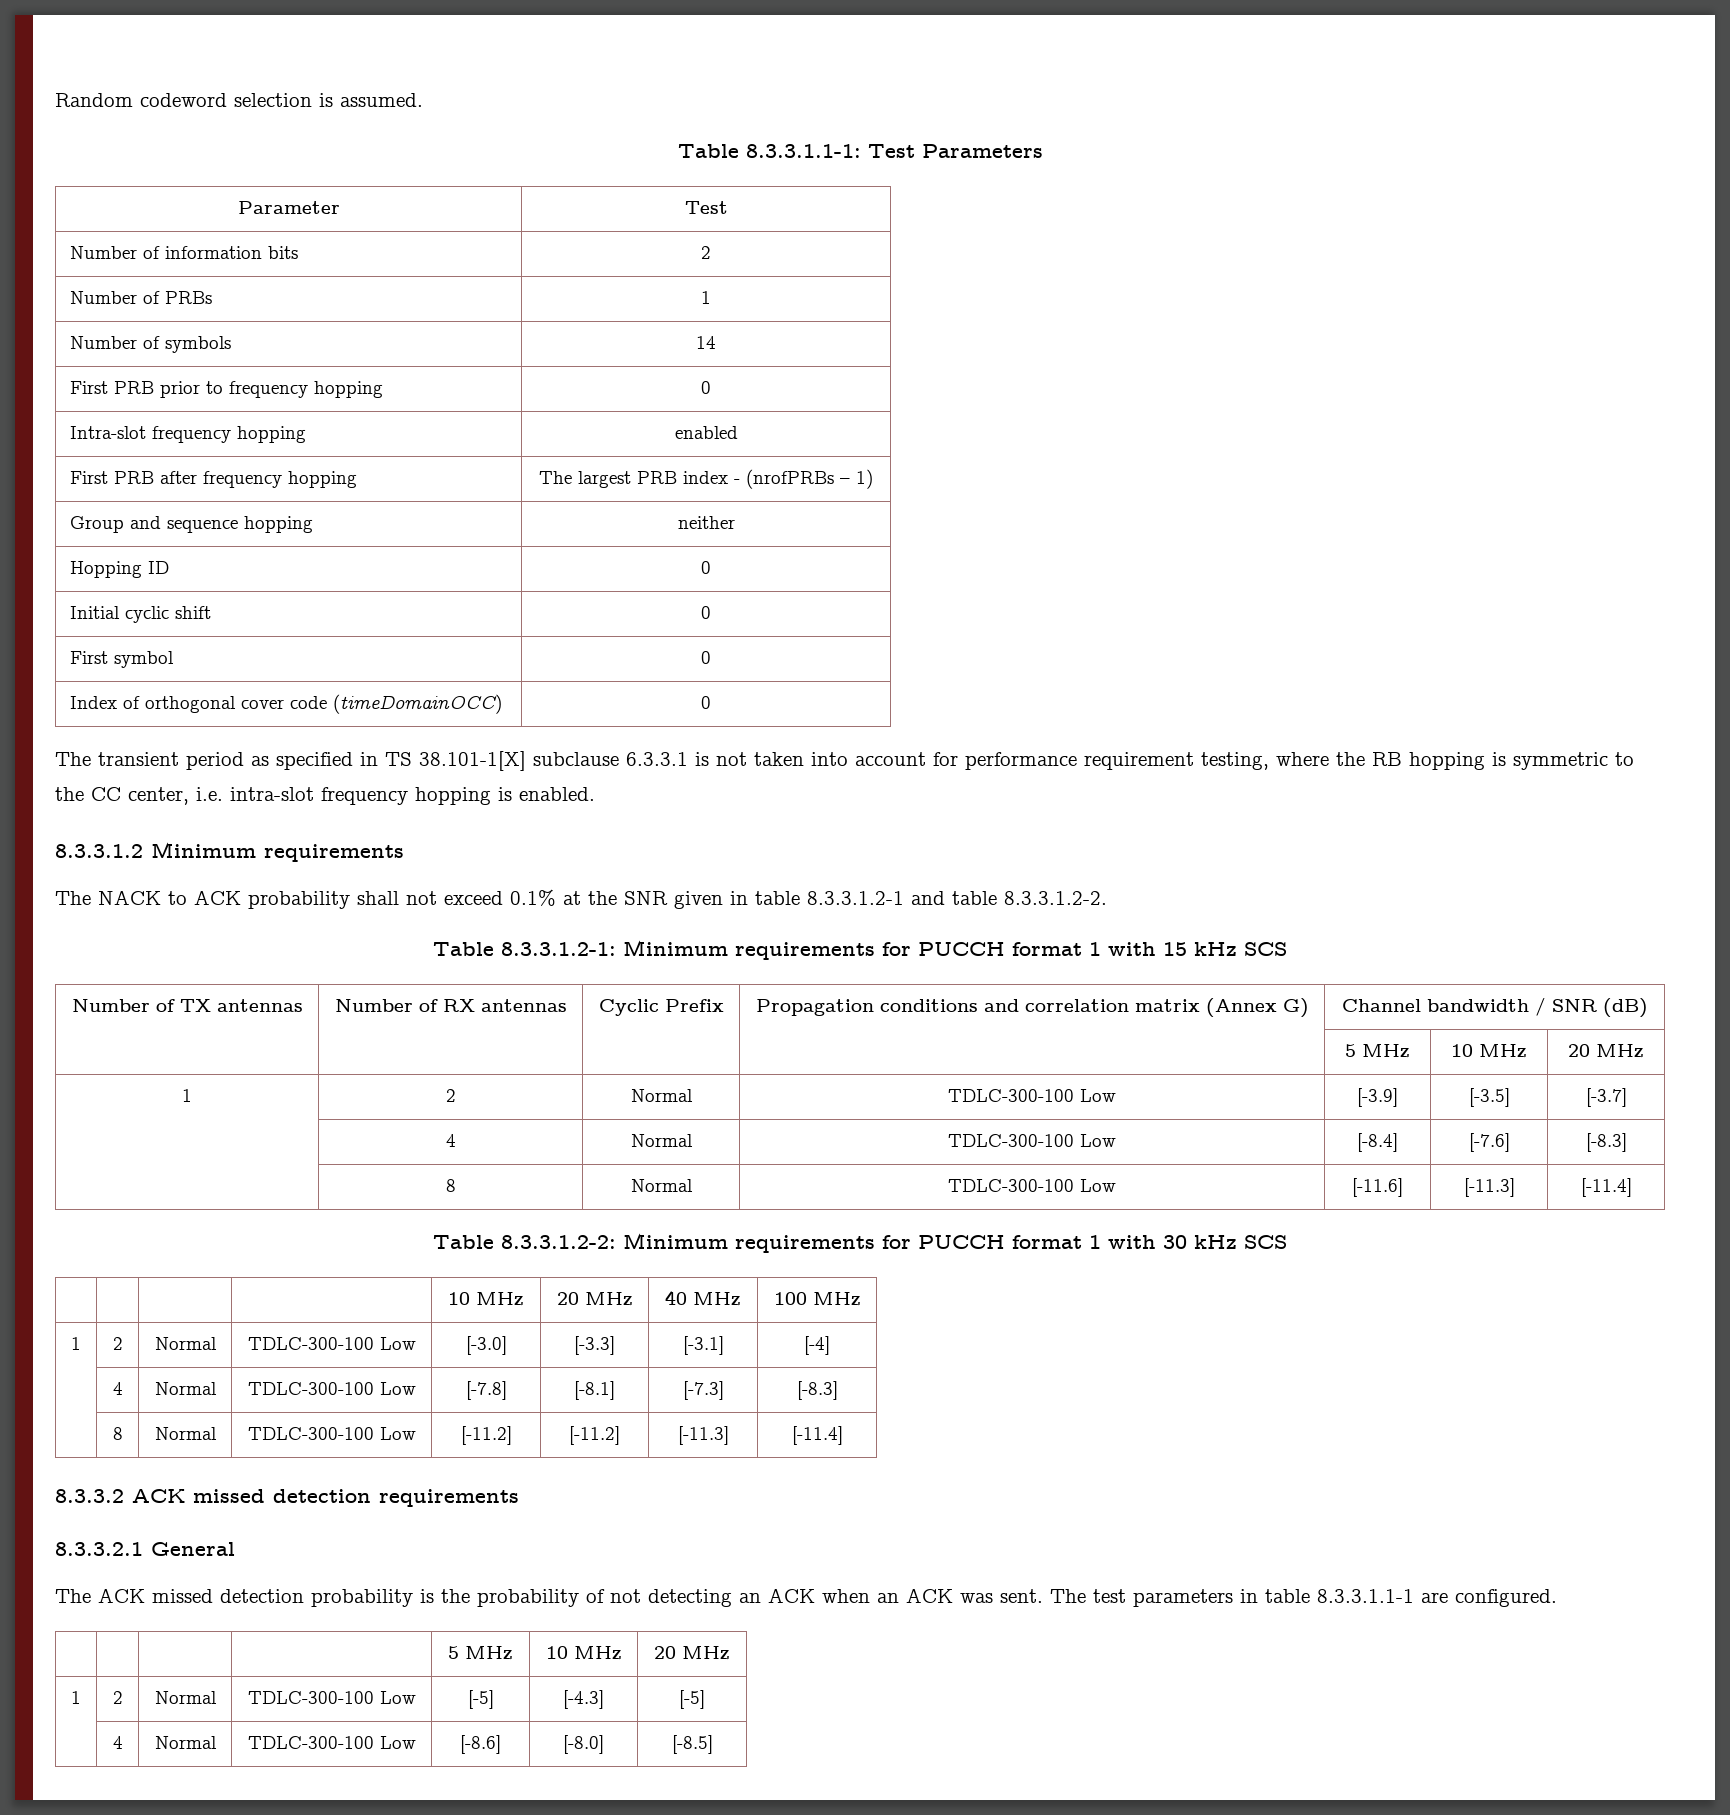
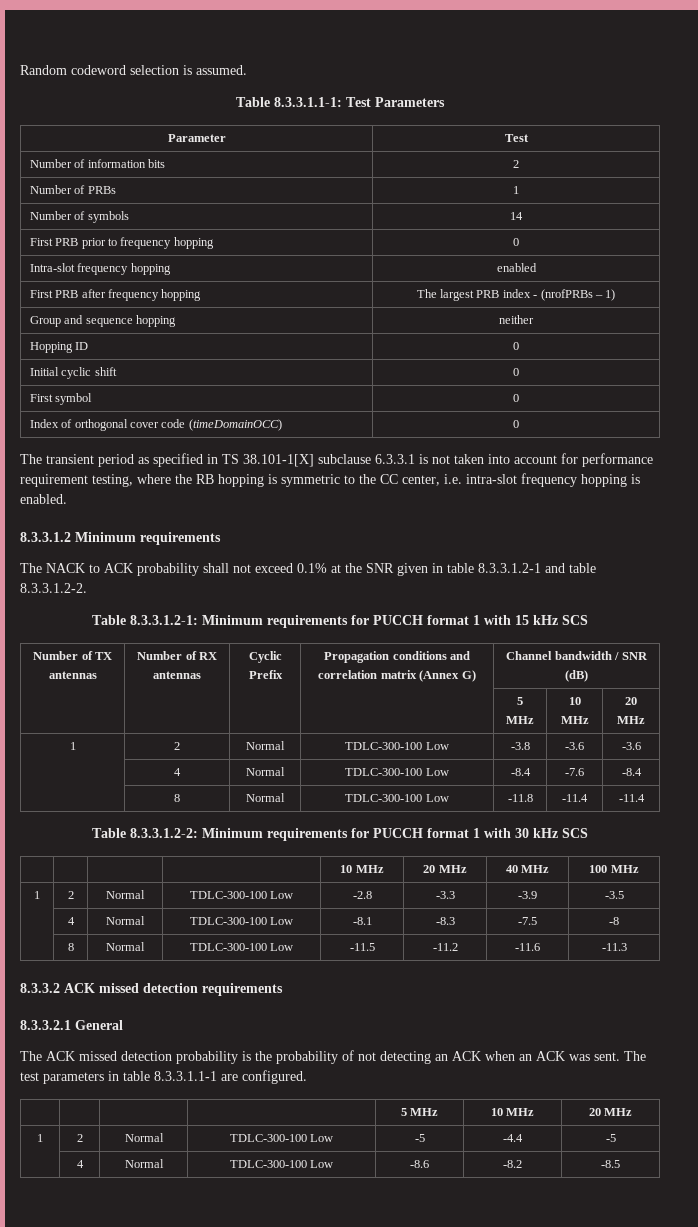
[1357,1088,1398,1107] [1468,1088,1510,1107] [1585,1088,1627,1107] [445,1134,456,1147] [630,1134,693,1147] [948,1134,1116,1147] [1357,1133,1398,1152] [1468,1133,1510,1152] [1585,1133,1627,1152] [445,1179,456,1192] [630,1179,693,1192] [948,1179,1116,1192] [1352,1178,1403,1197] [1463,1178,1515,1197] [1580,1178,1632,1197] [-3.9] | [-3.5] | [-3.7] // | 4 | Normal | TDLC-300-100 Low | [-8.4] | [-7.6] | [-8.3] // | 8 | Normal | TDLC-300-100 Low | [-11.6] | [-11.3] | [-11.4] -> [510,742,530,750] [565,742,584,750] [621,742,641,750] [174,768,181,776] [246,767,285,776] [345,768,449,776] [510,768,531,776] [565,768,584,776] [621,768,642,776] [174,794,180,802] [246,793,285,802] [345,794,449,802] [507,794,533,802] [562,794,588,802] [618,794,645,802] -3.8 | -3.6 | -3.6 // | 4 | Normal | TDLC-300-100 Low | -8.4 | -7.6 | -8.4 // | 8 | Normal | TDLC-300-100 Low | -11.8 | -11.4 | -11.4
[465,1336,507,1355] [574,1336,615,1355] [682,1336,724,1355] [804,1336,830,1355] [112,1382,123,1395] [154,1382,217,1395] [247,1382,416,1395] [465,1381,507,1400] [574,1381,615,1400] [682,1381,724,1400] [796,1381,838,1400] [112,1427,123,1440] [154,1427,217,1440] [247,1427,416,1440] [460,1426,512,1445] [569,1426,620,1445] [677,1426,729,1445] [791,1426,843,1445] [-3.0] | [-3.3] | [-3.1] | [-4] // | 4 | Normal | TDLC-300-100 Low | [-7.8] | [-8.1] | [-7.3] | [-8.3] // | 8 | Normal | TDLC-300-100 Low | [-11.2] | [-11.2] | [-11.3] | [-11.4] -> [352,891,372,899] [435,891,455,899] [518,891,537,899] [604,891,624,899] [67,917,75,925] [106,916,145,925] [189,917,294,925] [352,917,372,925] [435,917,455,925] [518,917,537,925] [609,917,619,925] [67,943,74,951] [106,942,145,951] [189,943,294,951] [349,943,375,951] [432,943,458,951] [515,943,540,951] [601,943,627,951] -2.8 | -3.3 | -3.9 | -3.5 // | 4 | Normal | TDLC-300-100 Low | -8.1 | -8.3 | -7.5 | -8 // | 8 | Normal | TDLC-300-100 Low | -11.5 | -11.2 | -11.6 | -11.3
[467,1690,494,1709] [563,1690,604,1709] [679,1690,705,1709] [112,1736,123,1749] [154,1736,217,1749] [247,1736,416,1749] [460,1735,501,1754] [563,1735,604,1754] [671,1735,713,1754] [-5] | [-4.3] | [-5] // | 4 | Normal | TDLC-300-100 Low | [-8.6] | [-8.0] | [-8.5] -> [414,1134,425,1142] [503,1134,523,1142] [605,1134,616,1142] [76,1160,84,1168] [124,1159,164,1168] [229,1160,334,1168] [410,1160,429,1168] [503,1160,522,1168] [601,1160,620,1168] -5 | -4.4 | -5 // | 4 | Normal | TDLC-300-100 Low | -8.6 | -8.2 | -8.5

